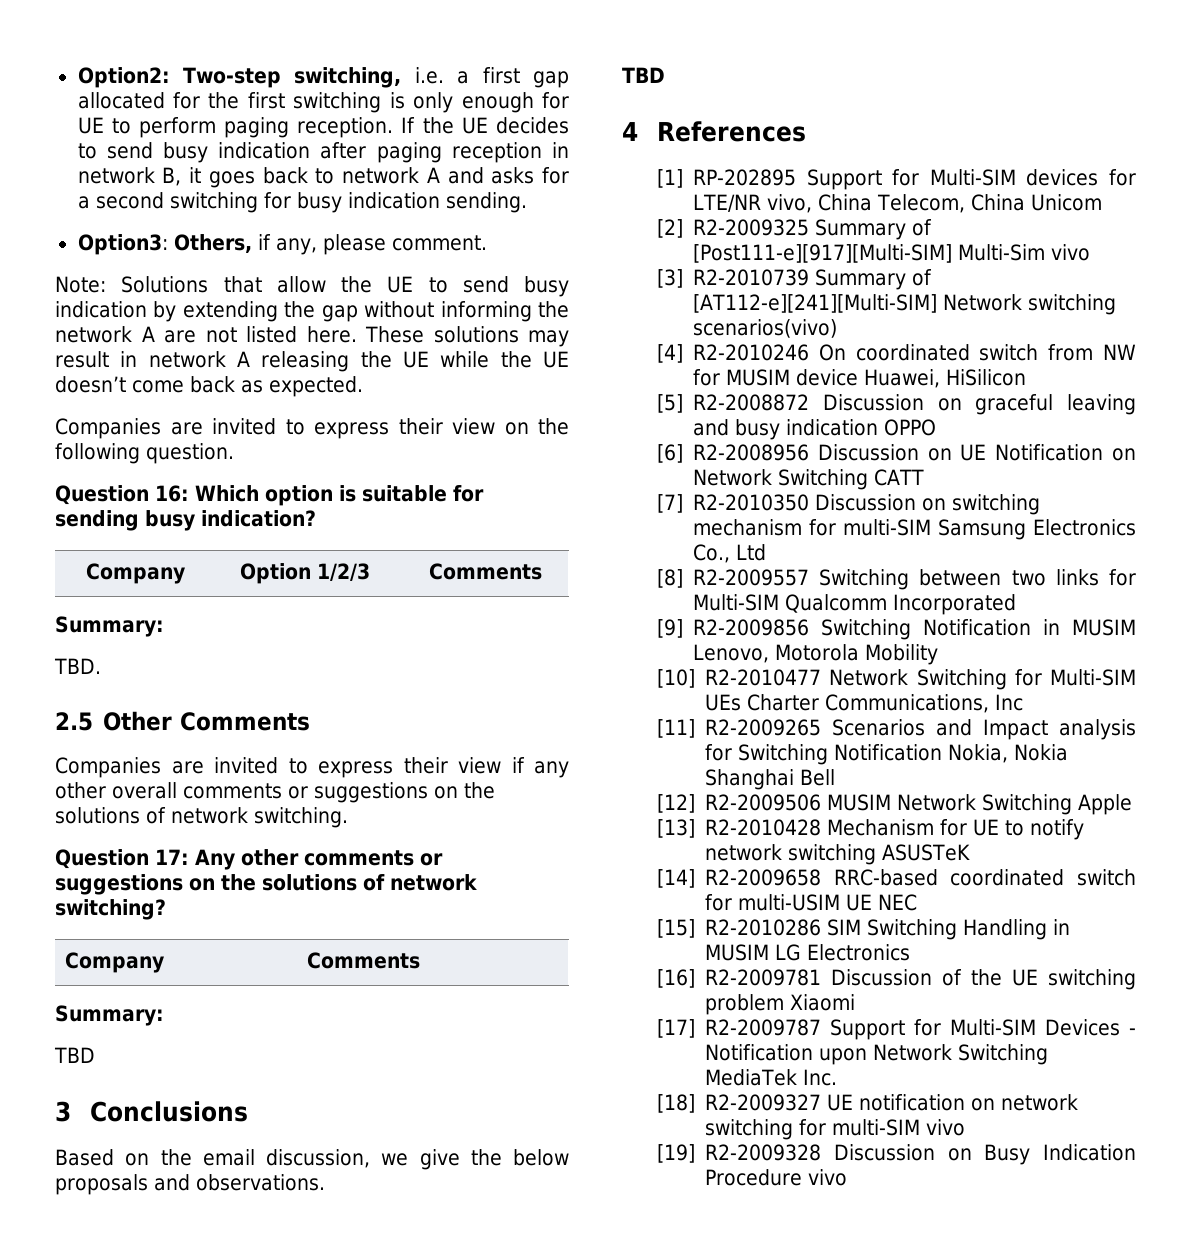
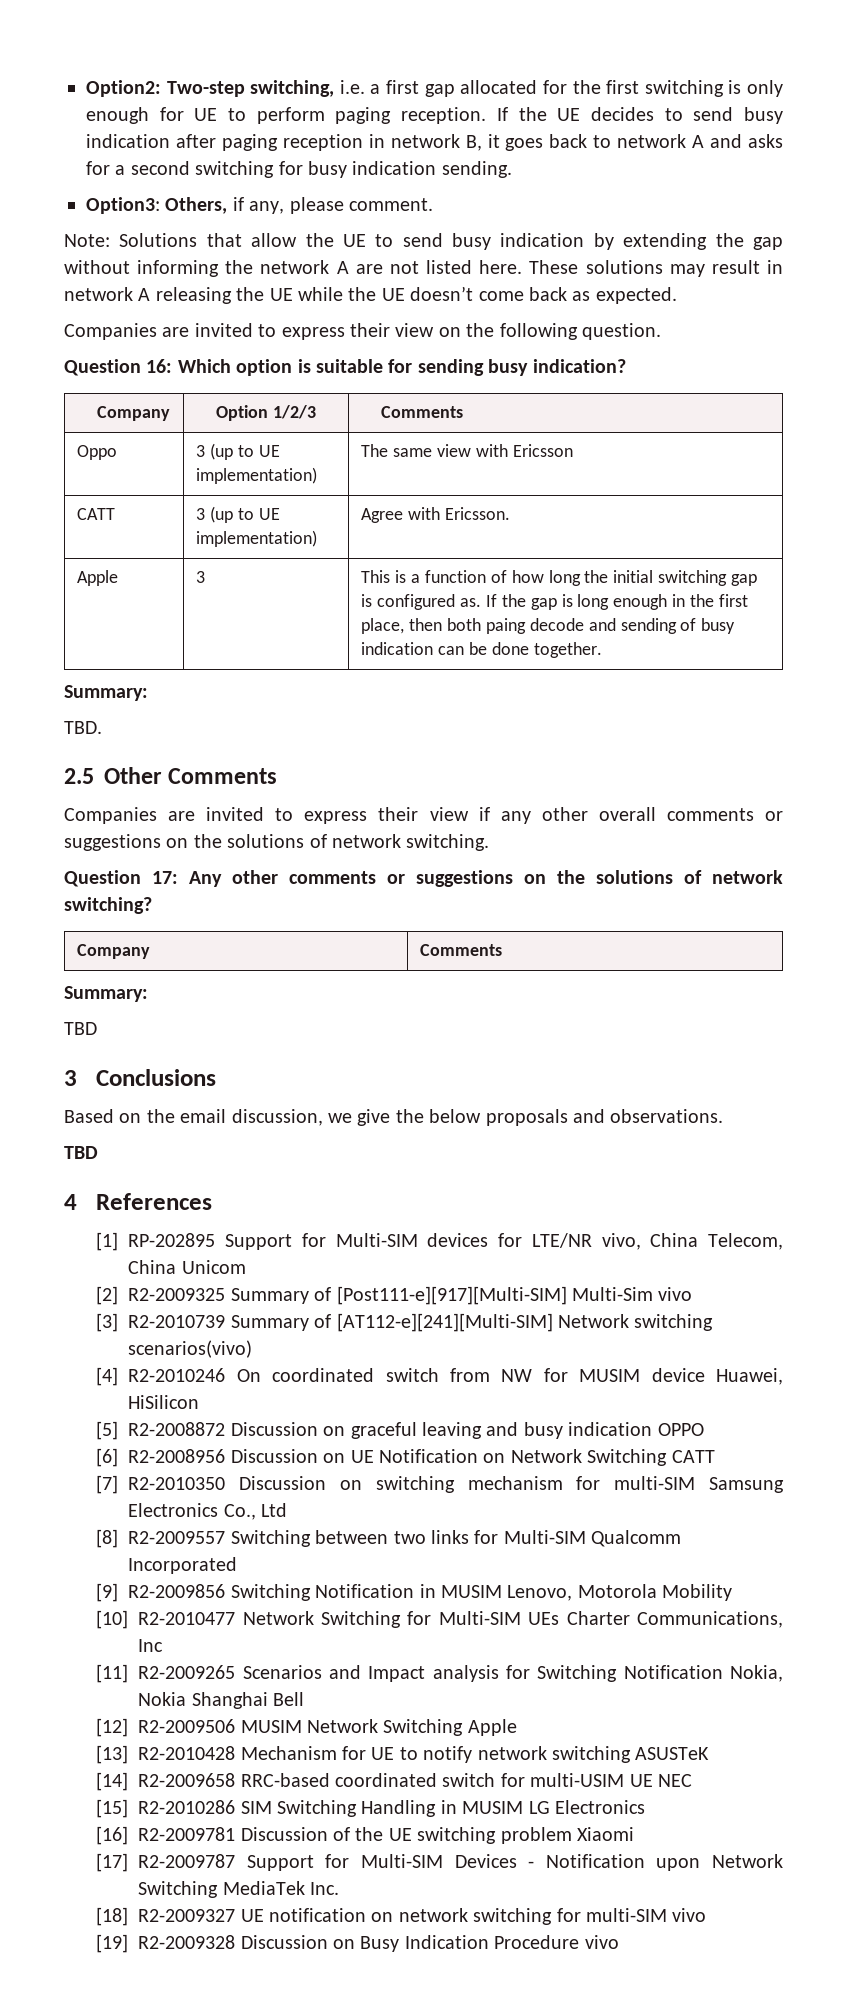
(543, 571) none -> [77,445,118,460] [196,443,280,460] [196,467,318,484] [361,444,573,457] [77,508,116,520] [196,506,280,523] [196,530,318,547] [361,507,511,523] [77,570,119,586] [196,571,206,583] [361,570,757,586] [361,594,748,610] [361,618,736,634] [361,642,602,658] // Oppo | 3 (up to UE implementation) | The same view with Ericsson // CATT | 3 (up to UE implementation) | Agree with Ericsson. // Apple | 3 | This is a function of how long the initial switching gap is configured as. If the gap is long enough in the first place, then both paing decode and sending of busy indication can be done together.

